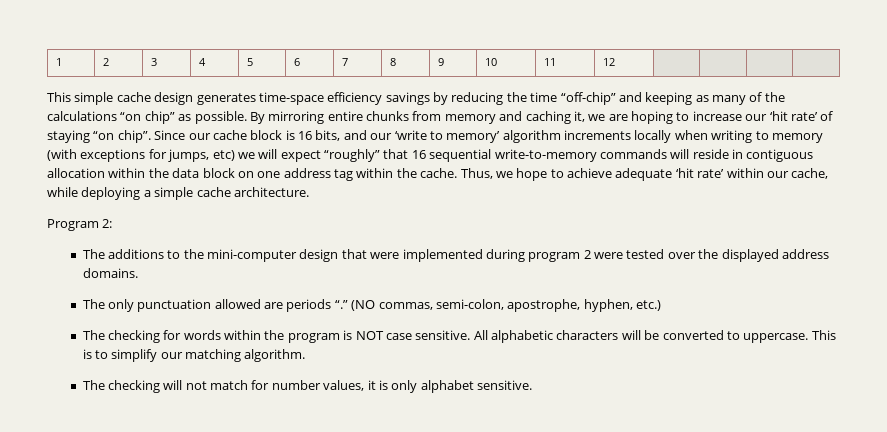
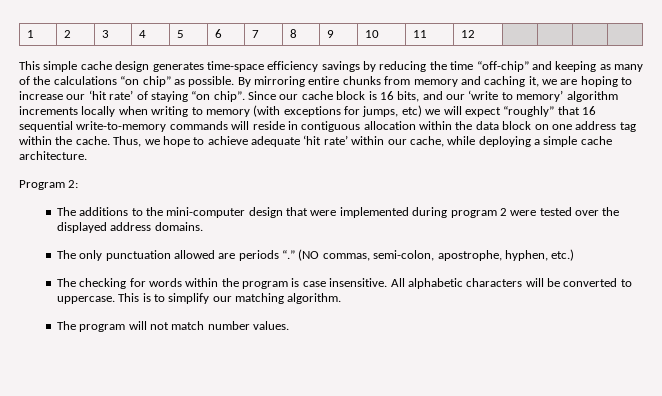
[355,330,471,340] NOT case sensitive. -> [302,278,388,287] case insensitive.
[107,380,160,393] checking -> [79,324,126,332] program
[251,380,533,393] for number values, it is only alphabet sensitive. -> [207,321,290,330] number values.

